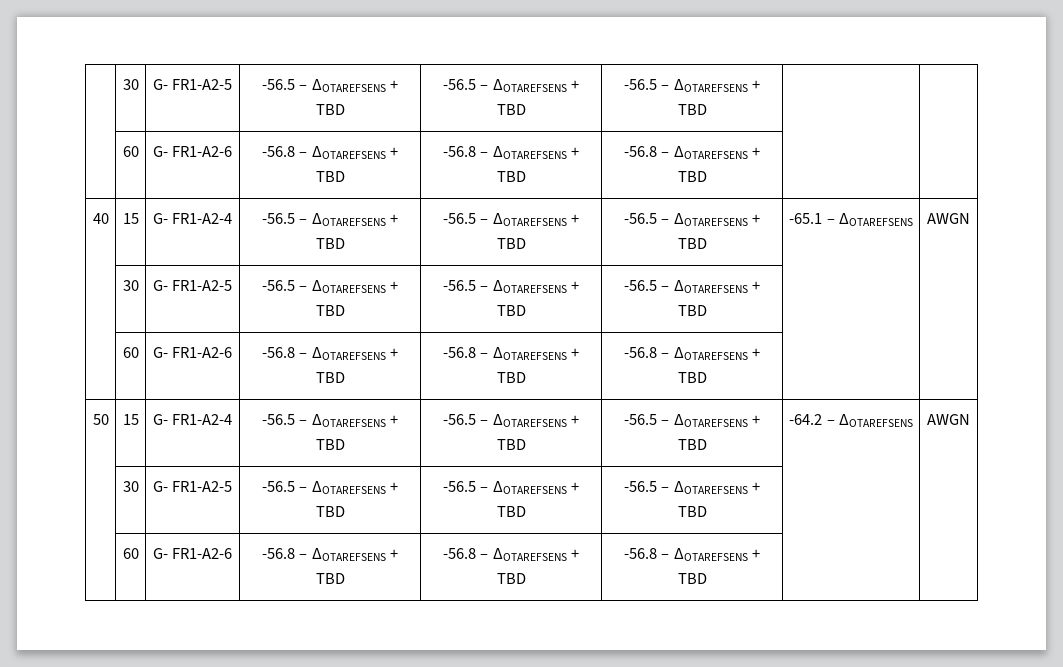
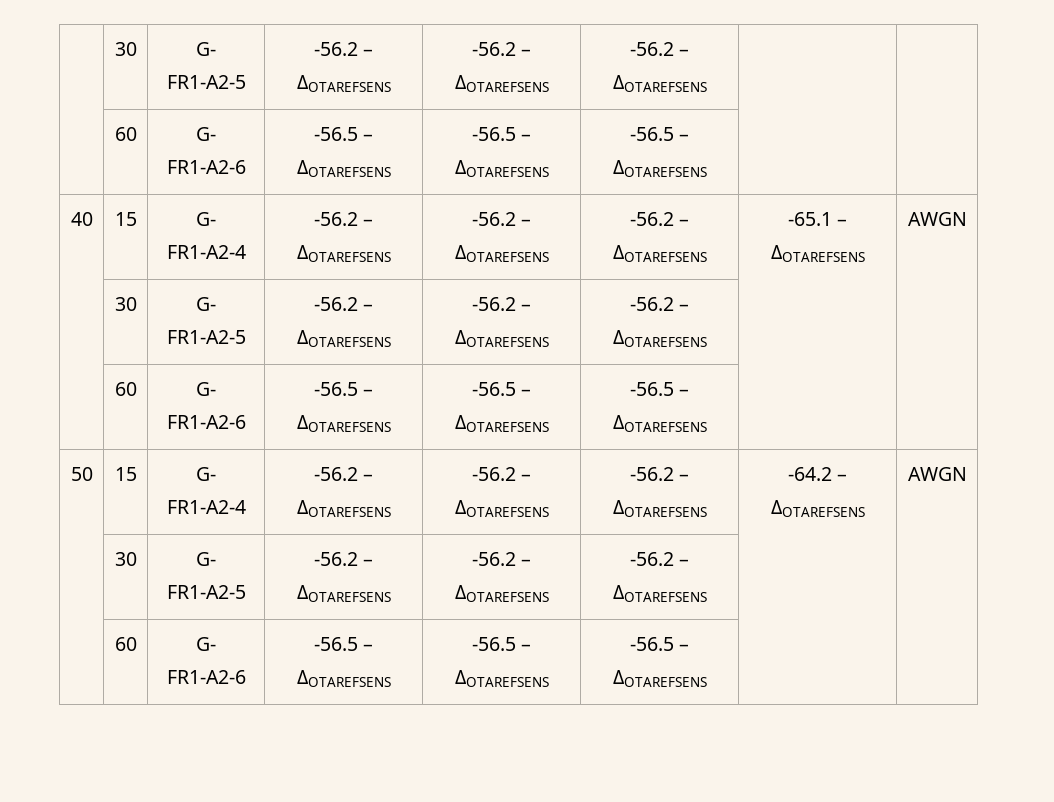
[122,79,139,90] [152,79,233,90] [261,79,399,92] [315,104,345,115] [442,79,580,92] [496,104,526,115] [623,79,761,92] [677,104,707,115] [122,146,139,157] [152,146,233,157] [261,146,399,159] [315,171,345,182] [442,146,580,159] [496,171,526,182] [623,146,761,159] [677,171,707,182] | 30 | G- FR1-A2-5 | -56.5 – ΔOTAREFSENS + TBD | -56.5 – ΔOTAREFSENS + TBD | -56.5 – ΔOTAREFSENS + TBD | | // | 60 | G- FR1-A2-6 | -56.8 – ΔOTAREFSENS + TBD | -56.8 – ΔOTAREFSENS + TBD | -56.8 – ΔOTAREFSENS + TBD -> [114,42,137,56] [196,42,216,56] [166,75,246,89] [313,42,374,56] [296,75,391,92] [471,42,532,56] [454,75,549,92] [629,42,690,56] [612,75,707,92] [114,127,137,141] [196,127,216,141] [166,160,246,174] [313,127,374,141] [296,160,391,177] [471,127,532,141] [454,160,549,177] [629,127,690,141] [612,160,707,177] | 30 | G- FR1-A2-5 | -56.2 – ΔOTAREFSENS | -56.2 – ΔOTAREFSENS | -56.2 – ΔOTAREFSENS | | // | 60 | G- FR1-A2-6 | -56.5 – ΔOTAREFSENS | -56.5 – ΔOTAREFSENS | -56.5 – ΔOTAREFSENS
[261,213,399,226] [315,238,345,249] [442,213,580,226] [496,238,526,249] [623,213,761,226] [677,238,707,249] -56.5 – ΔOTAREFSENS + TBD | -56.5 – ΔOTAREFSENS + TBD | -56.5 – ΔOTAREFSENS + TBD -> [313,212,374,226] [296,245,391,262] [471,212,532,226] [454,245,549,262] [629,212,690,226] [612,245,707,262] -56.2 – ΔOTAREFSENS | -56.2 – ΔOTAREFSENS | -56.2 – ΔOTAREFSENS
[261,280,399,293] [315,305,345,316] [442,280,580,293] [496,305,526,316] [623,280,761,293] [677,305,707,316] [122,347,139,358] [152,347,233,358] [261,347,399,360] [315,372,345,383] [442,347,580,360] [496,372,526,383] [623,347,761,360] [677,372,707,383] -56.5 – ΔOTAREFSENS + TBD | -56.5 – ΔOTAREFSENS + TBD | -56.5 – ΔOTAREFSENS + TBD | | // | 60 | G- FR1-A2-6 | -56.8 – ΔOTAREFSENS + TBD | -56.8 – ΔOTAREFSENS + TBD | -56.8 – ΔOTAREFSENS + TBD -> [313,297,374,311] [296,330,391,347] [471,297,532,311] [454,330,549,347] [629,297,690,311] [612,330,707,347] [114,382,137,396] [196,382,216,396] [166,415,246,429] [313,382,374,396] [296,415,391,432] [471,382,532,396] [454,415,549,432] [629,382,690,396] [612,415,707,432] -56.2 – ΔOTAREFSENS | -56.2 – ΔOTAREFSENS | -56.2 – ΔOTAREFSENS | | // | 60 | G- FR1-A2-6 | -56.5 – ΔOTAREFSENS | -56.5 – ΔOTAREFSENS | -56.5 – ΔOTAREFSENS
[261,414,399,427] [315,439,345,450] [442,414,580,427] [496,439,526,450] [623,414,761,427] [677,439,707,450] -56.5 – ΔOTAREFSENS + TBD | -56.5 – ΔOTAREFSENS + TBD | -56.5 – ΔOTAREFSENS + TBD -> [313,467,374,481] [296,500,391,517] [471,467,532,481] [454,500,549,517] [629,467,690,481] [612,500,707,517] -56.2 – ΔOTAREFSENS | -56.2 – ΔOTAREFSENS | -56.2 – ΔOTAREFSENS
[261,481,399,494] [315,506,345,517] [442,481,580,494] [496,506,526,517] [623,481,761,494] [677,506,707,517] [122,548,139,559] [152,548,233,559] [261,548,399,561] [315,573,345,584] [442,548,580,561] [496,573,526,584] [623,548,761,561] [677,573,707,584] -56.5 – ΔOTAREFSENS + TBD | -56.5 – ΔOTAREFSENS + TBD | -56.5 – ΔOTAREFSENS + TBD | | // | 60 | G- FR1-A2-6 | -56.8 – ΔOTAREFSENS + TBD | -56.8 – ΔOTAREFSENS + TBD | -56.8 – ΔOTAREFSENS + TBD -> [313,552,374,566] [296,585,391,602] [471,552,532,566] [454,585,549,602] [629,552,690,566] [612,585,707,602] [114,637,137,651] [196,637,216,651] [166,670,246,684] [313,637,374,651] [296,670,391,687] [471,637,532,651] [454,670,549,687] [629,637,690,651] [612,670,707,687] -56.2 – ΔOTAREFSENS | -56.2 – ΔOTAREFSENS | -56.2 – ΔOTAREFSENS | | // | 60 | G- FR1-A2-6 | -56.5 – ΔOTAREFSENS | -56.5 – ΔOTAREFSENS | -56.5 – ΔOTAREFSENS

